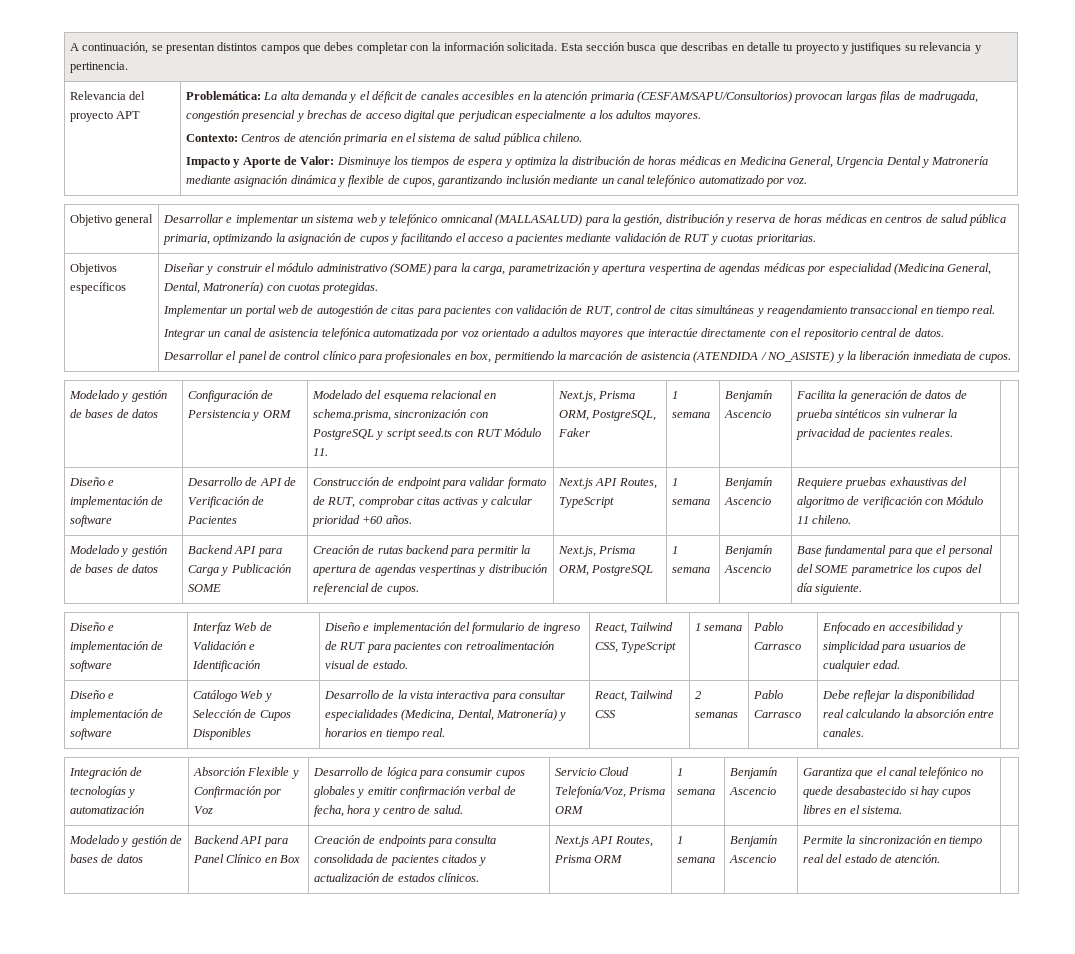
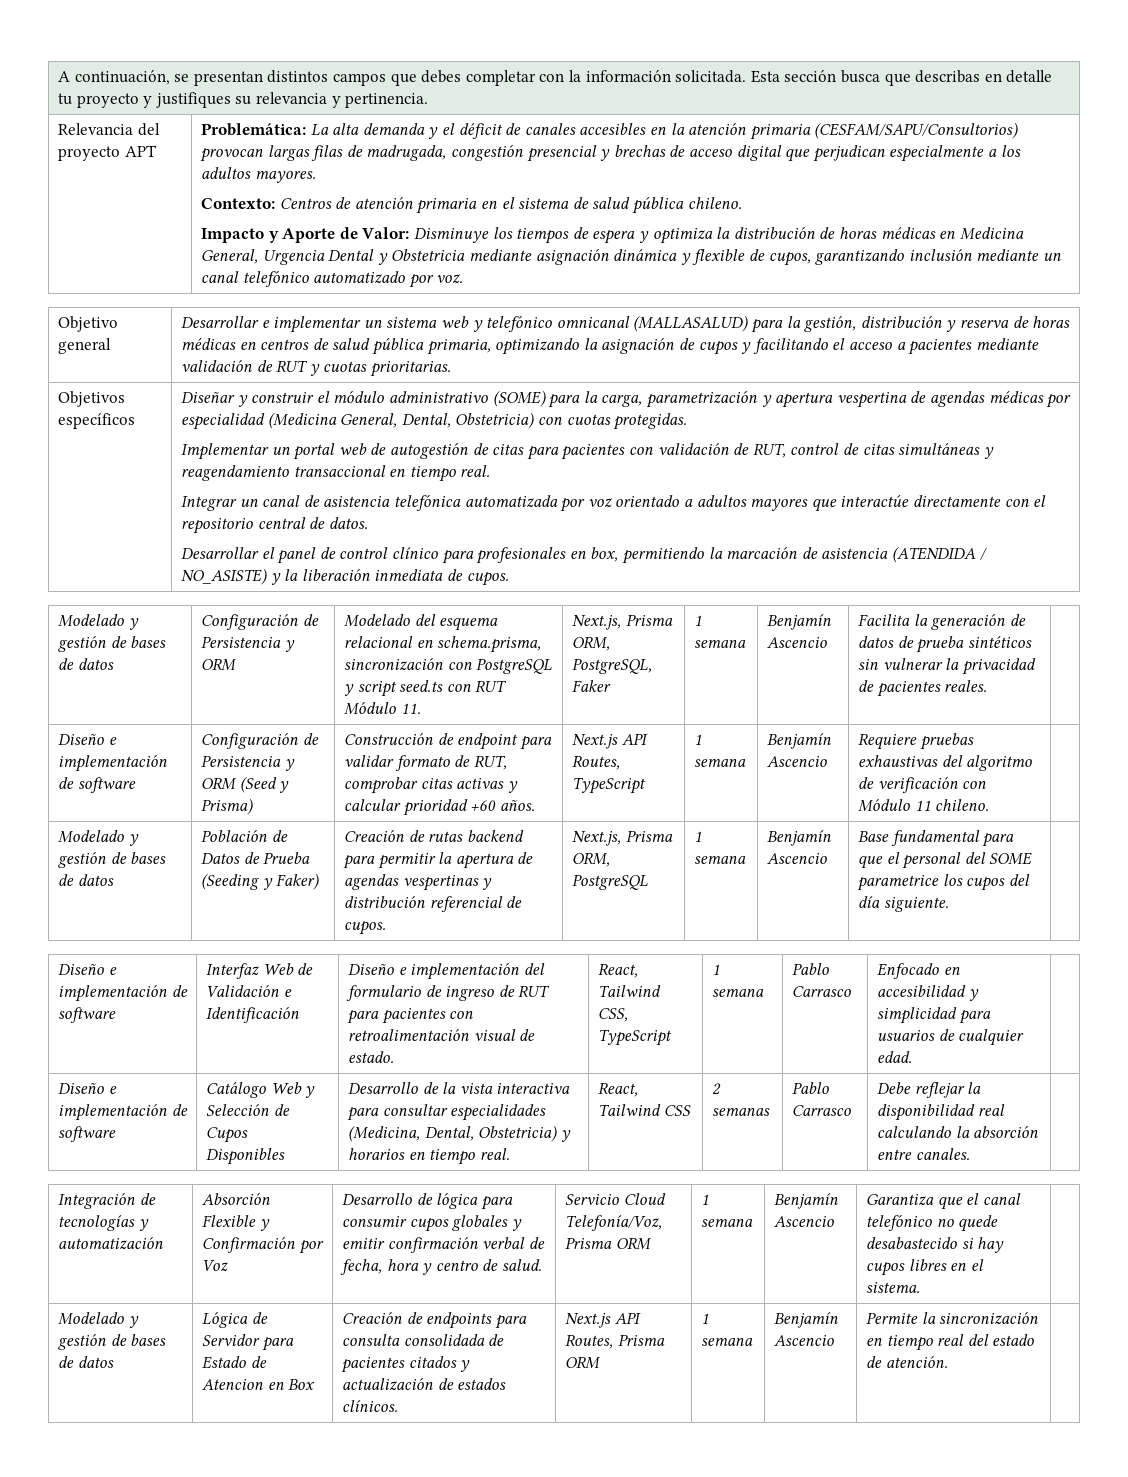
[931,156,989,165] Matronería -> [391,249,466,261] Obstetricia
[202,282,264,294] Matronería) -> [455,412,535,429] Obstetricia)
[186,477,296,486] [187,496,265,508] [186,516,237,524] Desarrollo de API de Verificación de Pacientes -> [201,733,319,749] [201,755,295,771] [201,776,290,793] [201,798,254,815] Configuración de Persistencia y ORM (Seed y Prisma)
[187,545,282,557] [187,564,291,576] [187,584,221,592] Backend API para Carga y Publicación SOME -> [201,830,288,842] [201,852,311,864] [201,873,320,890] Población de Datos de Prueba (Seeding y Faker)
[495,709,557,721] Matronería) -> [478,1125,558,1142] Obstetricia)
[193,835,288,847] [192,854,262,863] Backend API para Panel Clínico -> [202,1312,268,1328] [202,1334,294,1351] [202,1356,267,1369] [202,1379,264,1390] Lógica de Servidor para Estado de Atencion

